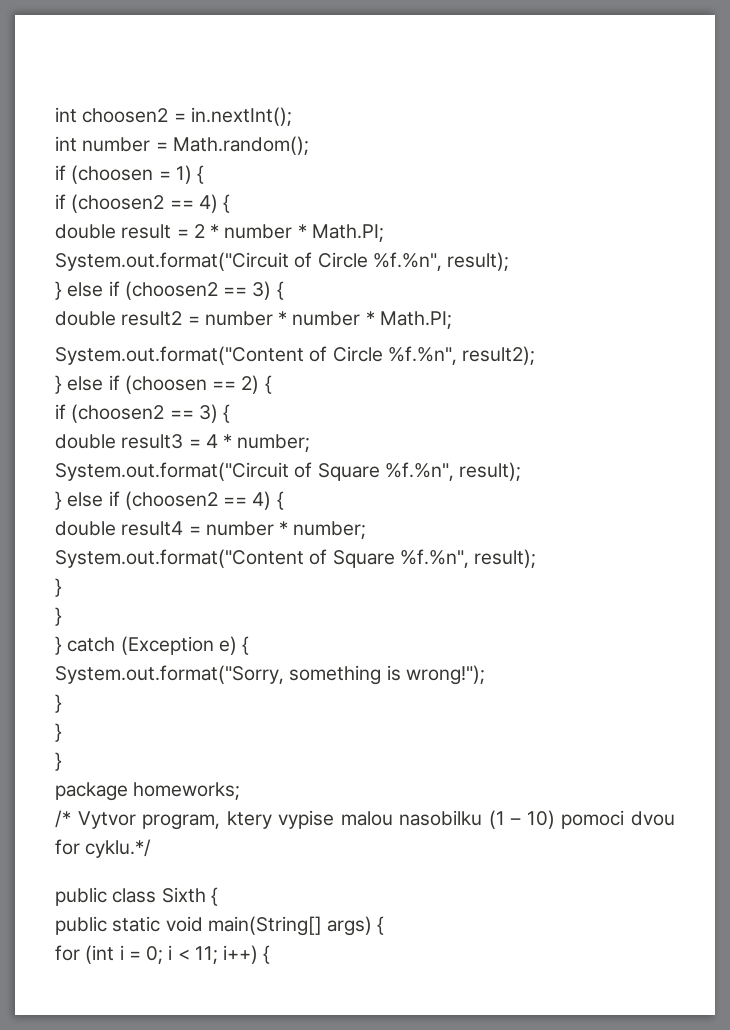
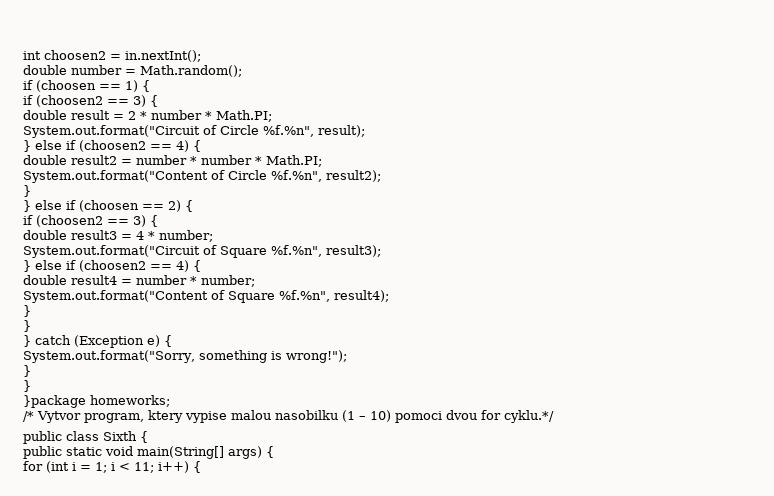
[55,136,77,152] int -> [23,65,67,75] double
[158,171,171,180] = -> [99,84,121,90] ==
[198,194,218,213] 4) -> [133,95,146,107] 3)
[252,281,272,300] 3) -> [176,140,189,152] 4)
(62, 384) none -> [23,200,31,212] // }
[459,462,522,481] result); -> [326,245,381,257] result3);
[474,549,537,568] result); -> [334,290,389,302] result4);
[55,752,62,771] [55,782,128,801] } // package -> [23,395,86,408] }package
[146,946,164,964] 0; -> [95,462,107,473] 1;

